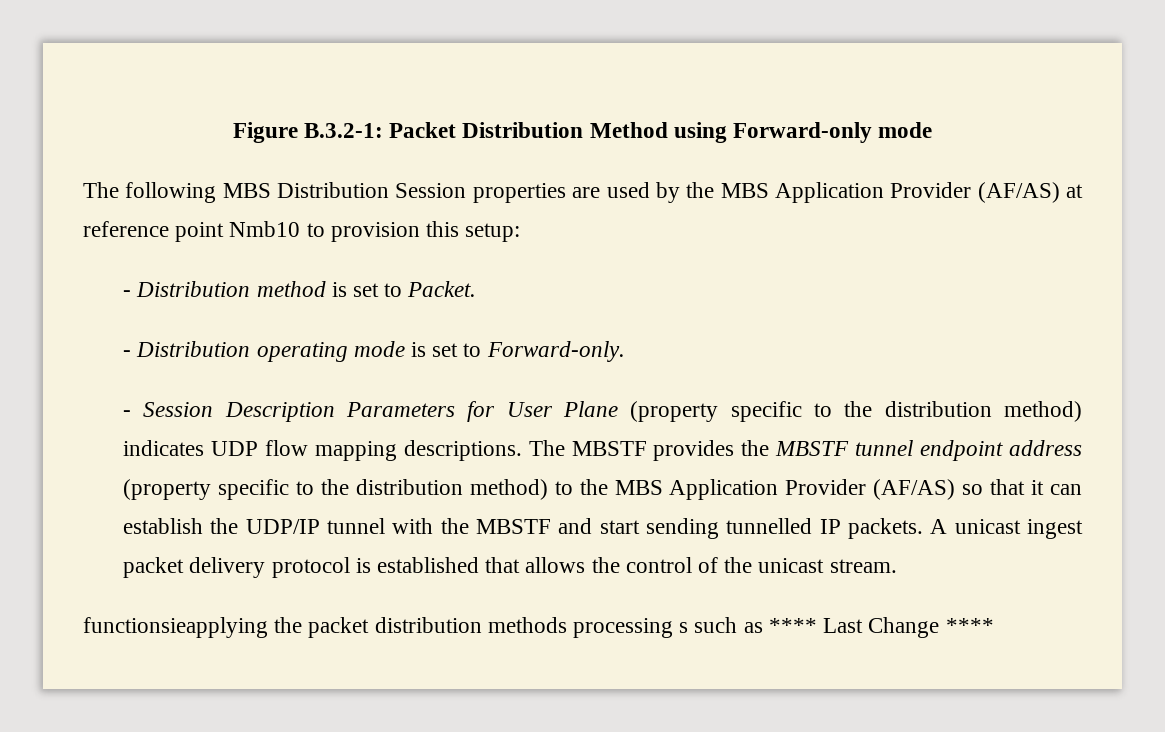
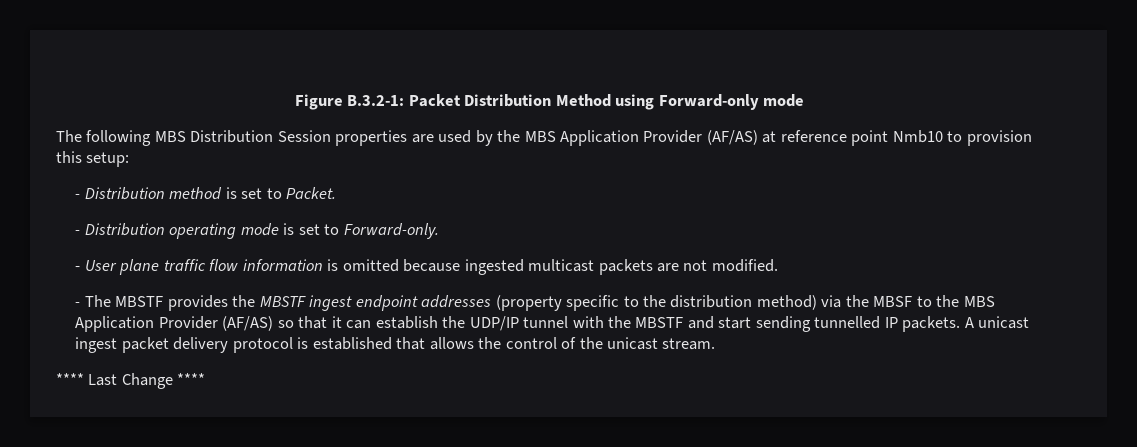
[143,401,1082,422] [123,440,1082,461] [123,479,548,500] Session Description Parameters for User Plane (property specific to the distribution method) indicates UDP flow mapping descriptions. The MBSTF provides the MBSTF tunnel endpoint address (property specific to the distribution method) -> [84,259,778,275] [75,295,913,311] User plane traffic flow information is omitted because ingested multicast packets are not modified. // - The MBSTF provides the MBSTF ingest endpoint addresses (property specific to the distribution method) via the MBSF
[83,617,763,638] functionsieapplying the packet distribution methods processing s such as -> (716, 344) none

